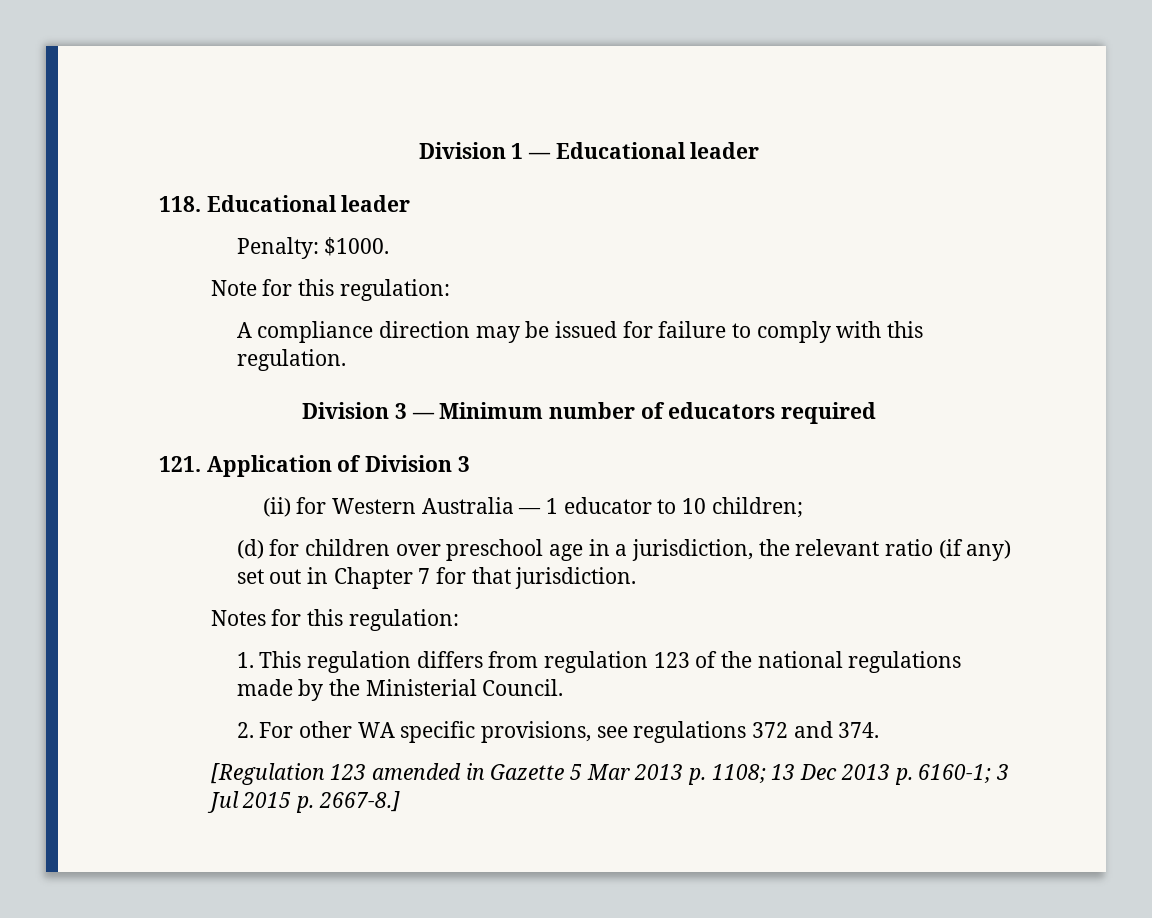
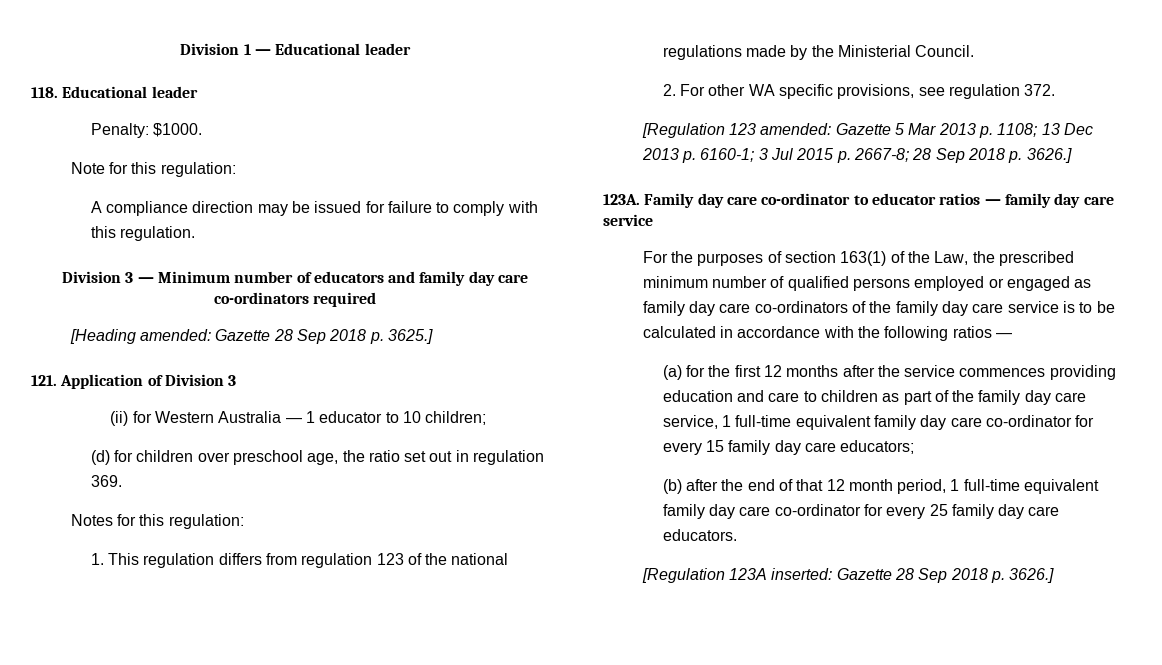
[780,402,876,424] required -> [388,271,529,286] [213,292,377,307] [69,329,433,344] and family day care co-ordinators required // [Heading amended: Gazette 28 Sep 2018 p. 3625.]
[549,539,1012,561] [236,567,637,589] age in a jurisdiction, the relevant ratio (if any) set out in Chapter 7 for that jurisdiction. -> [307,450,545,465] [90,475,122,487] age, the ratio set out in regulation 369.
[633,721,880,743] regulations 372 and 374. -> [948,84,1056,99] regulation 372.
[372,763,485,780] amended in -> [760,123,832,135] amended:
[318,791,400,812] 2667-8.] -> [853,148,1072,163] [603,193,1114,208] [603,214,653,226] [642,251,1074,266] [642,276,1092,291] [642,301,1115,316] [642,326,1012,341] [662,365,1116,380] [662,390,1087,405] [662,415,1095,430] [662,440,915,455] [662,479,1100,494] [662,504,1060,519] [662,529,737,541] [641,568,1055,583] 2667-8; 28 Sep 2018 p. 3626.] // 123A. Family day care co-ordinator to educator ratios — family day care service // For the purposes of section 163(1) of the Law, the prescribed minimum number of qualified persons employed or engaged as family day care co-ordinators of the family day care service is to be calculated in accordance with the following ratios — // (a) for the first 12 months after the service commences providing education and care to children as part of the family day care service, 1 full-time equivalent family day care co-ordinator for every 15 family day care educators; // (b) after the end of that 12 month period, 1 full-time equivalent family day care co-ordinator for every 25 family day care educators. // [Regulation 123A inserted: Gazette 28 Sep 2018 p. 3626.]

